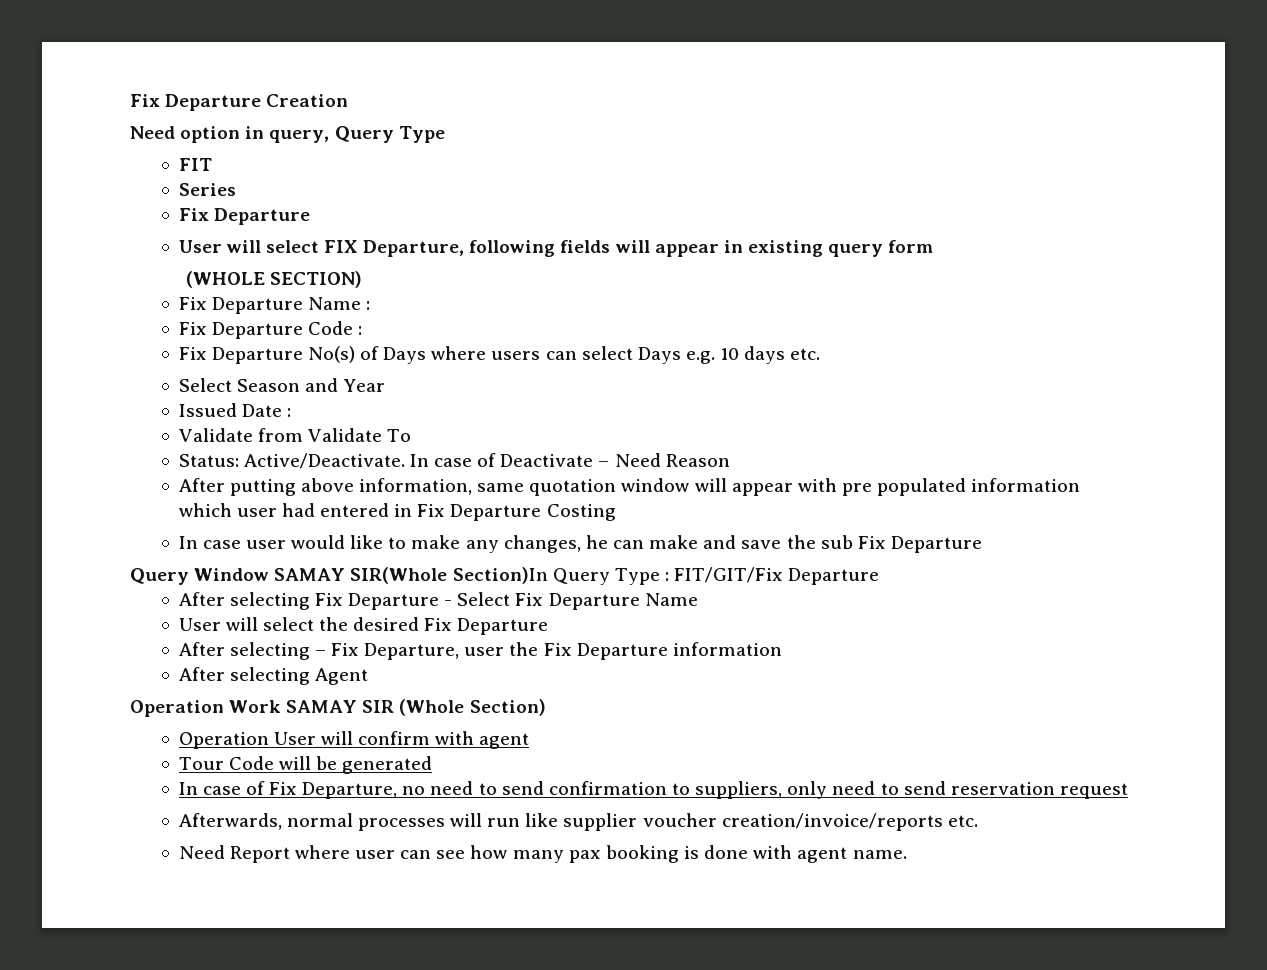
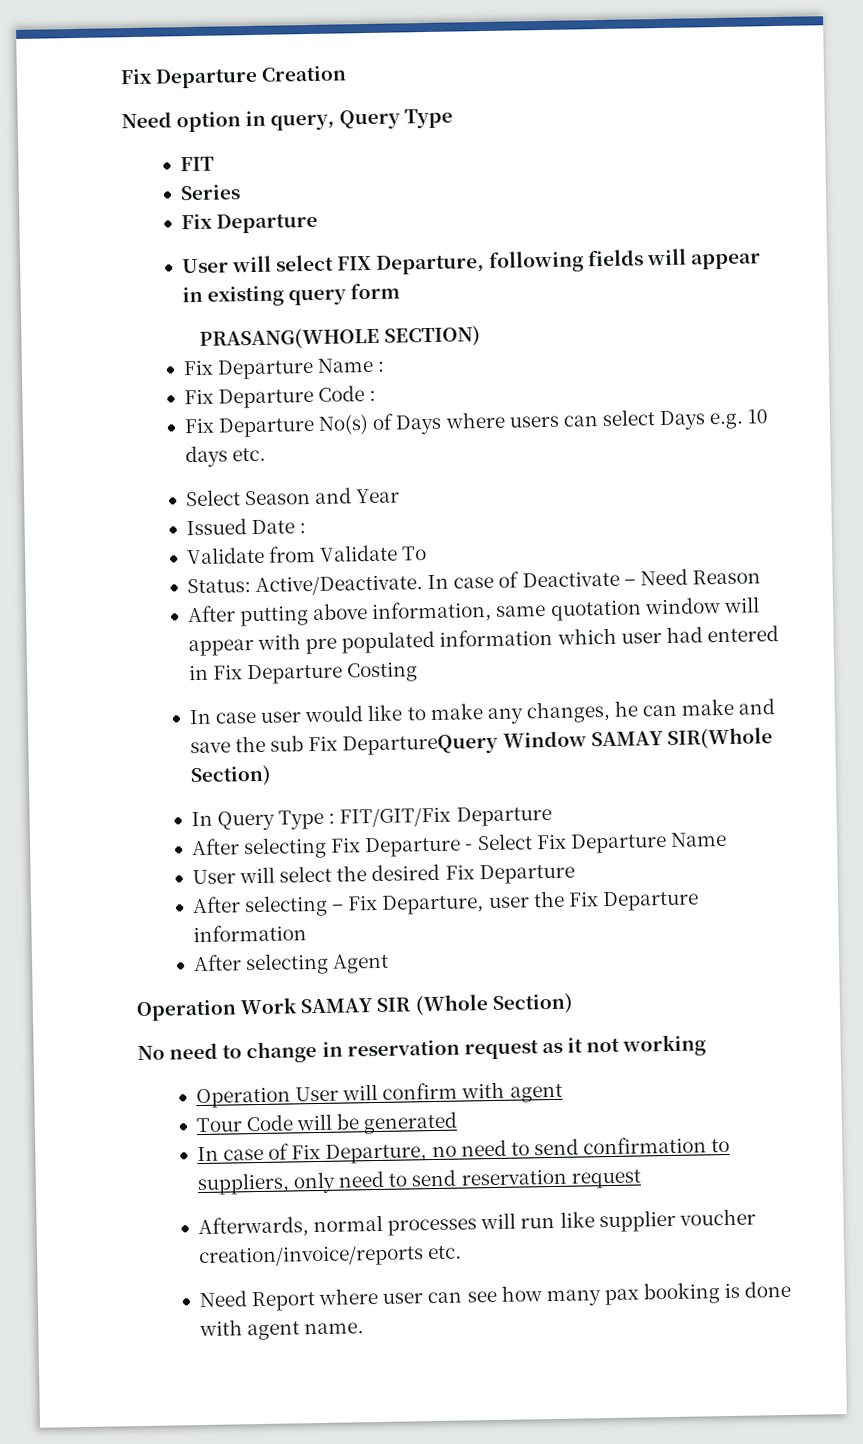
[185,271,265,288] (WHOLE -> [198,326,380,350] PRASANG(WHOLE
[890,536,982,553] [130,568,189,585] Departure // Query -> [342,733,500,756] DepartureQuery
[452,567,548,584] Section)In -> [189,764,272,787] [190,811,213,827] Section) // In
(546, 707) none -> [137,1034,707,1064] // No need to change in reservation request as it not working

